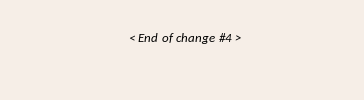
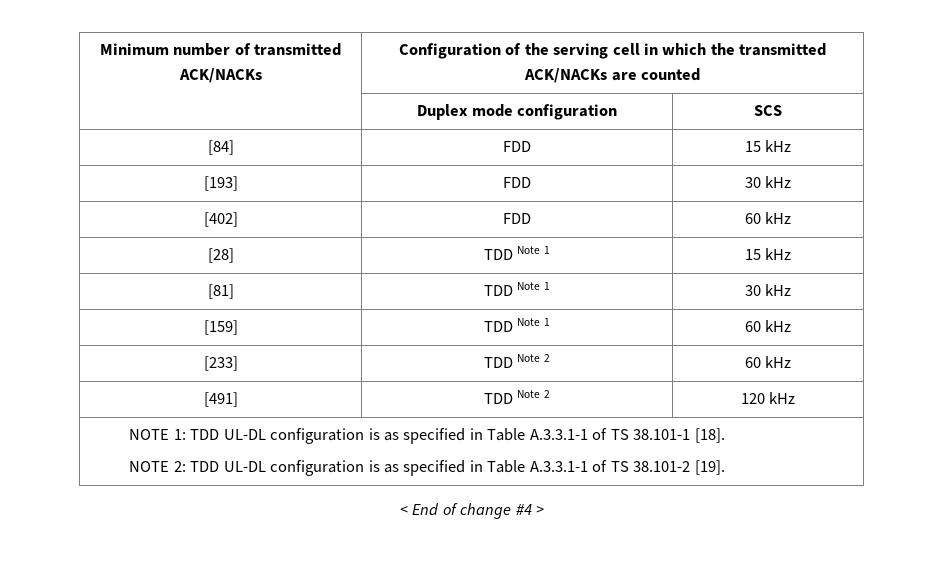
(129, 38) none -> [99,43,342,56] [178,68,262,83] [398,43,827,59] [524,68,700,83] [417,104,617,120] [754,105,782,116] [207,140,234,155] [503,141,531,152] [744,140,792,152] [203,176,238,191] [503,177,531,188] [744,176,792,188] [203,212,238,227] [503,213,531,224] [744,212,792,224] [207,248,234,263] [483,246,551,260] [744,248,792,260] [207,284,234,299] [483,282,551,296] [744,284,792,296] [203,320,238,335] [483,318,551,332] [744,320,792,332] [203,356,238,371] [483,354,551,368] [744,356,792,368] [203,392,238,407] [483,390,551,404] [740,392,796,404] [129,428,725,444] [129,460,725,476] Minimum number of transmitted ACK/NACKs | Configuration of the serving cell in which the transmitted ACK/NACKs are counted // | Duplex mode configuration | SCS // [84] | FDD | 15 kHz // [193] | FDD | 30 kHz // [402] | FDD | 60 kHz // [28] | TDD Note 1 | 15 kHz // [81] | TDD Note 1 | 30 kHz // [159] | TDD Note 1 | 60 kHz // [233] | TDD Note 2 | 60 kHz // [491] | TDD Note 2 | 120 kHz // NOTE 1: TDD UL-DL configuration is as specified in Table A.3.3.1-1 of TS 38.101-1 [18]. // NOTE 2: TDD UL-DL configuration is as specified in Table A.3.3.1-1 of TS 38.101-2 [19]. //

